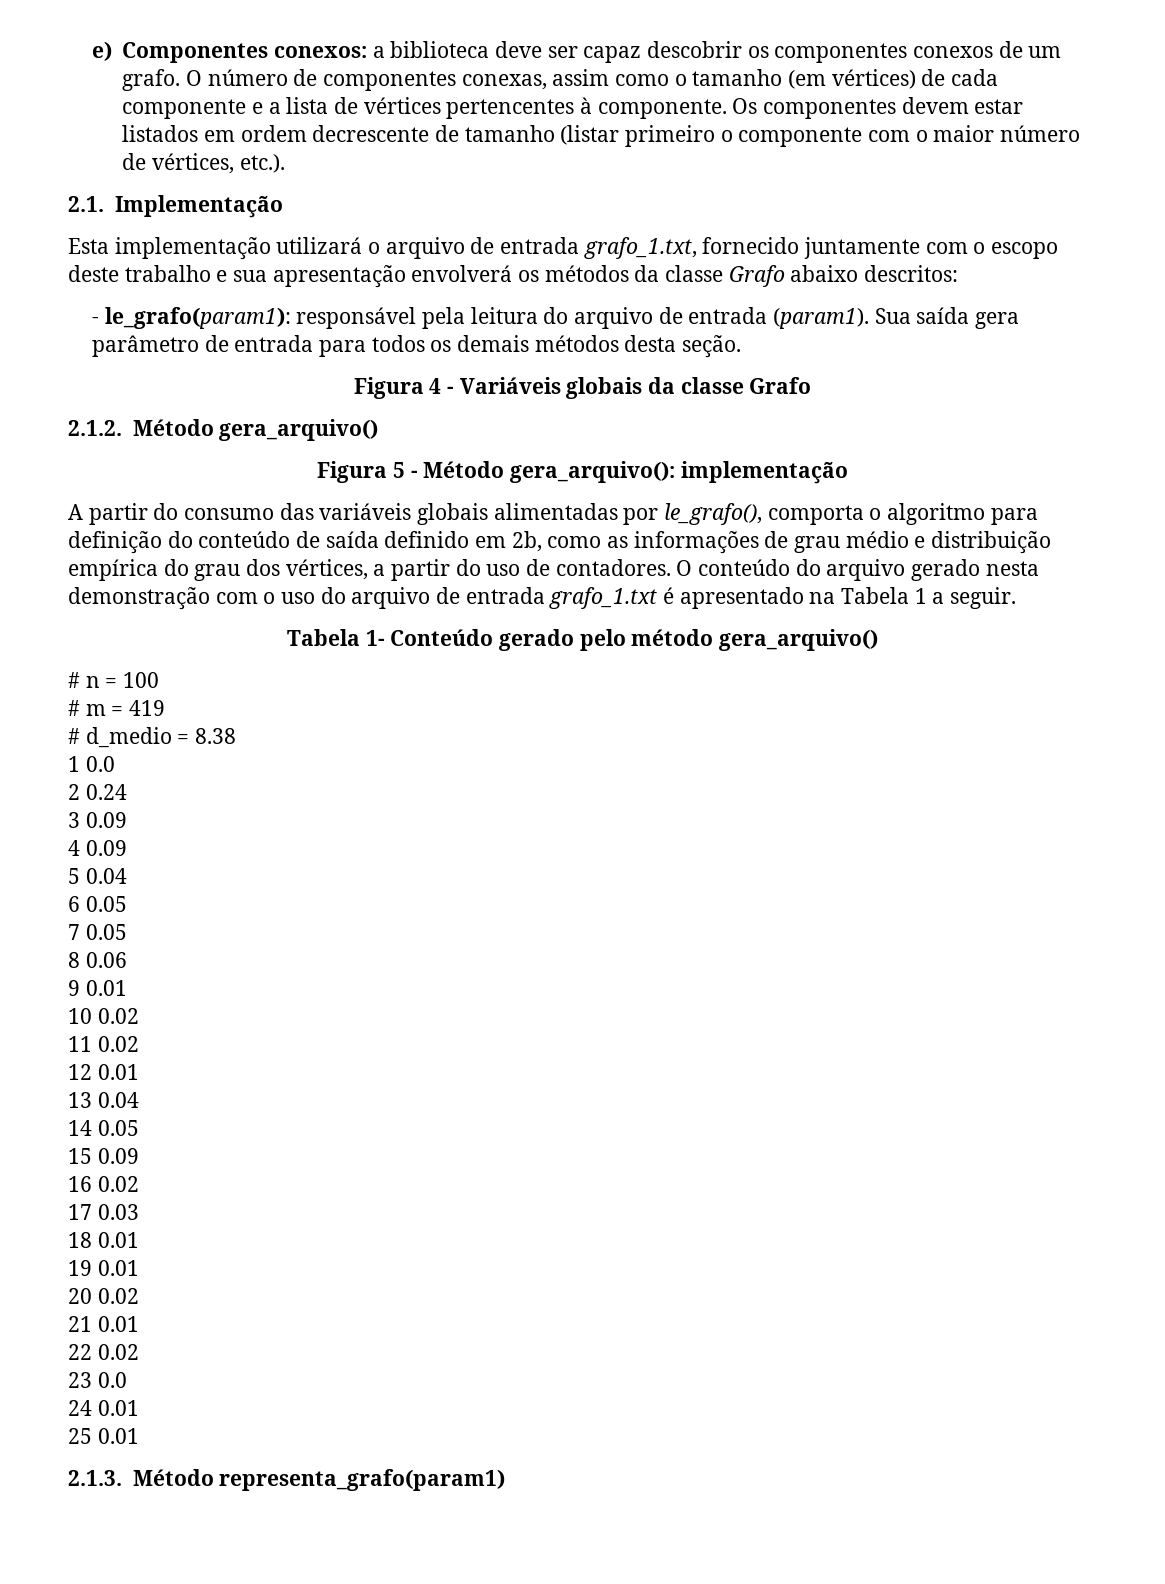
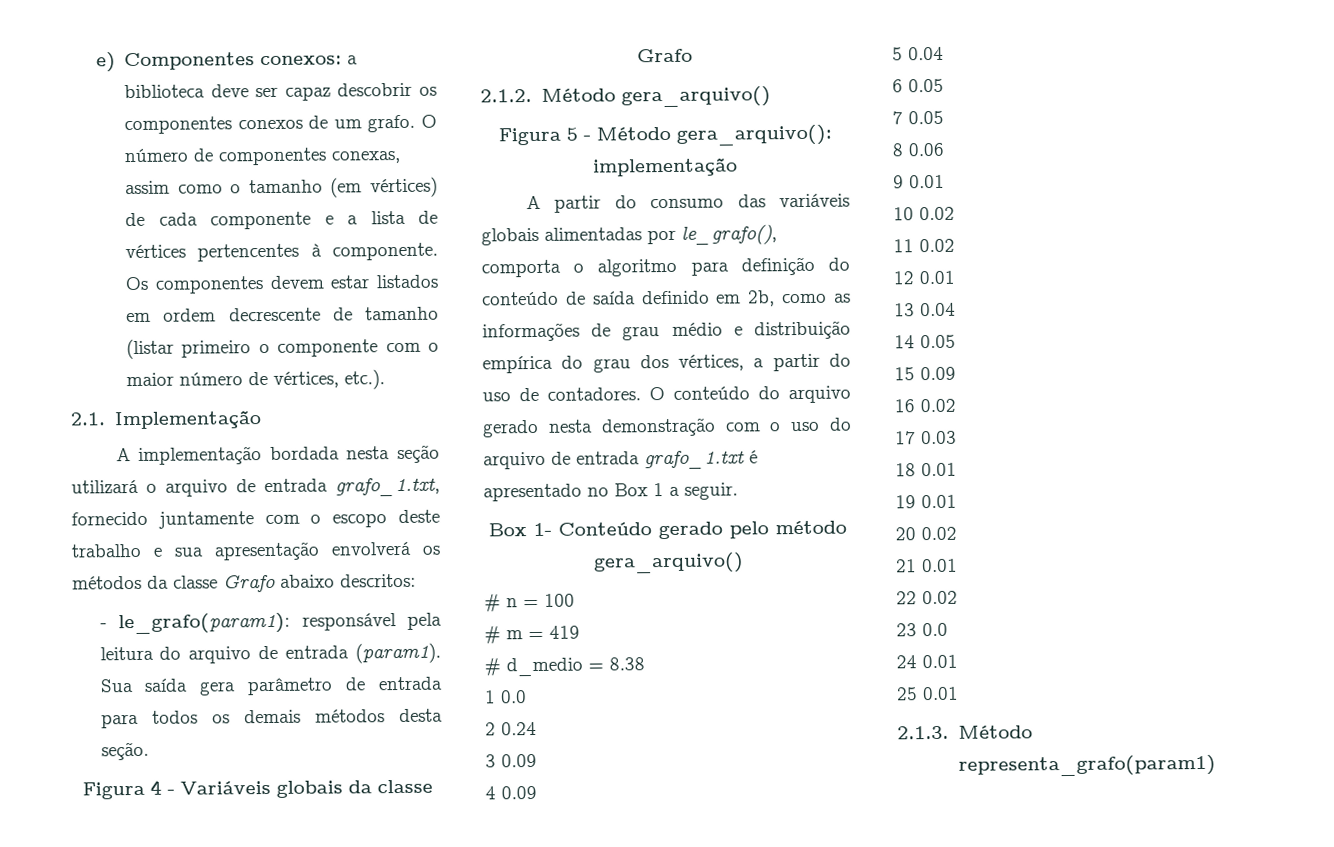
[68,237,271,260] Esta implementação -> [115,444,440,465] A implementação bordada nesta seção
[809,587,910,604] na Tabela -> [587,483,648,497] no Box
[286,629,360,646] Tabela -> [488,523,527,537] Box

